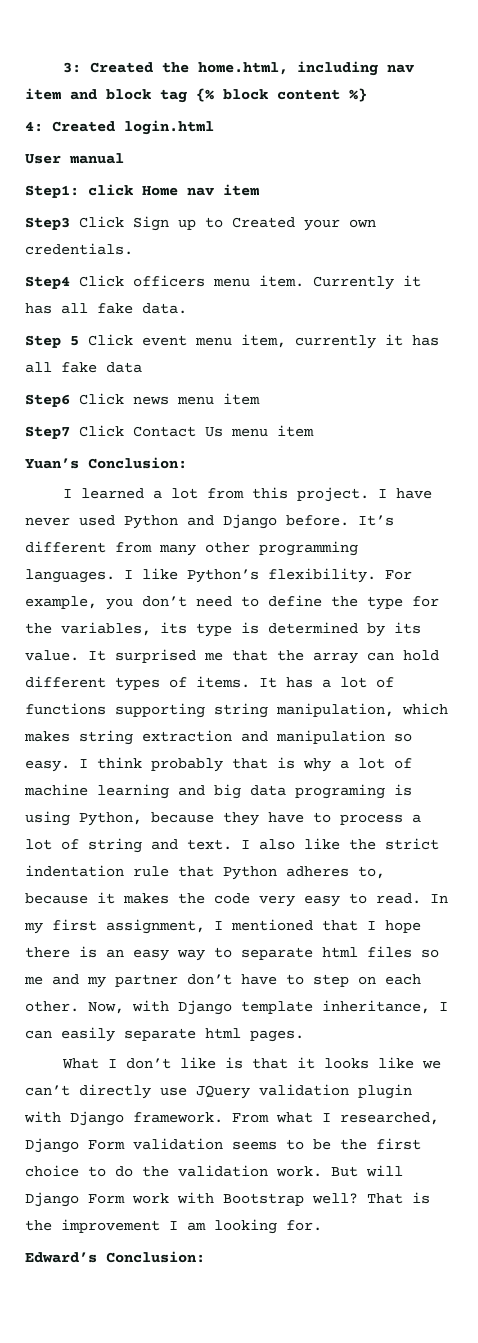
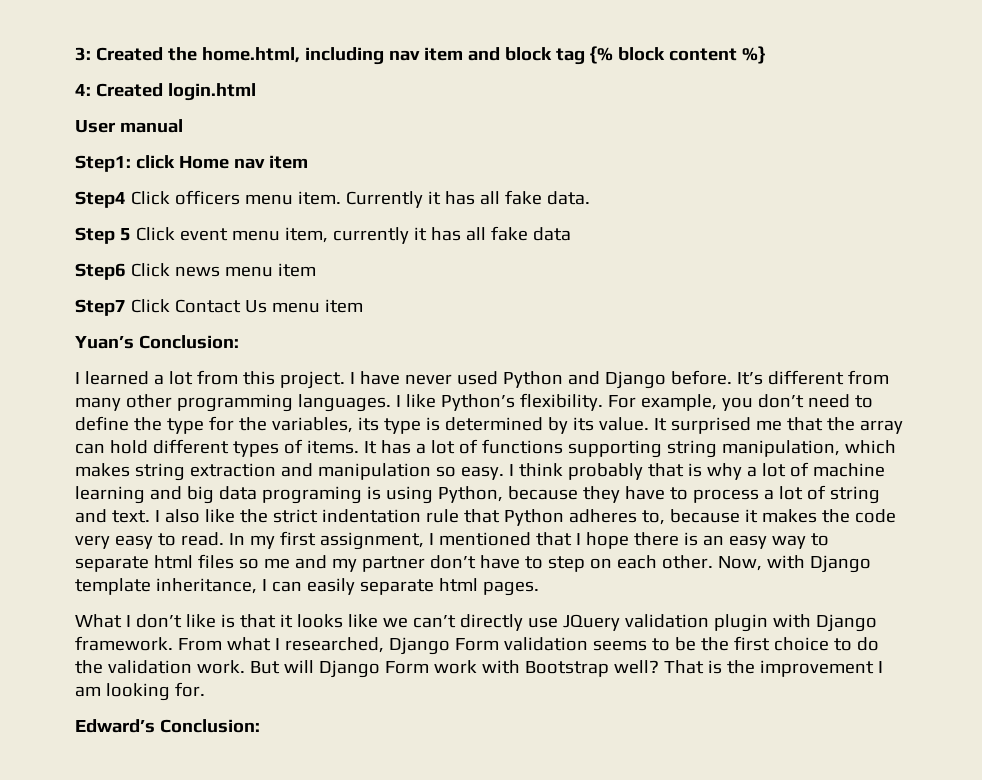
[25,216,376,231] [25,243,133,255] // Step3 Click Sign up to Created your own credentials. -> (308, 162) none

